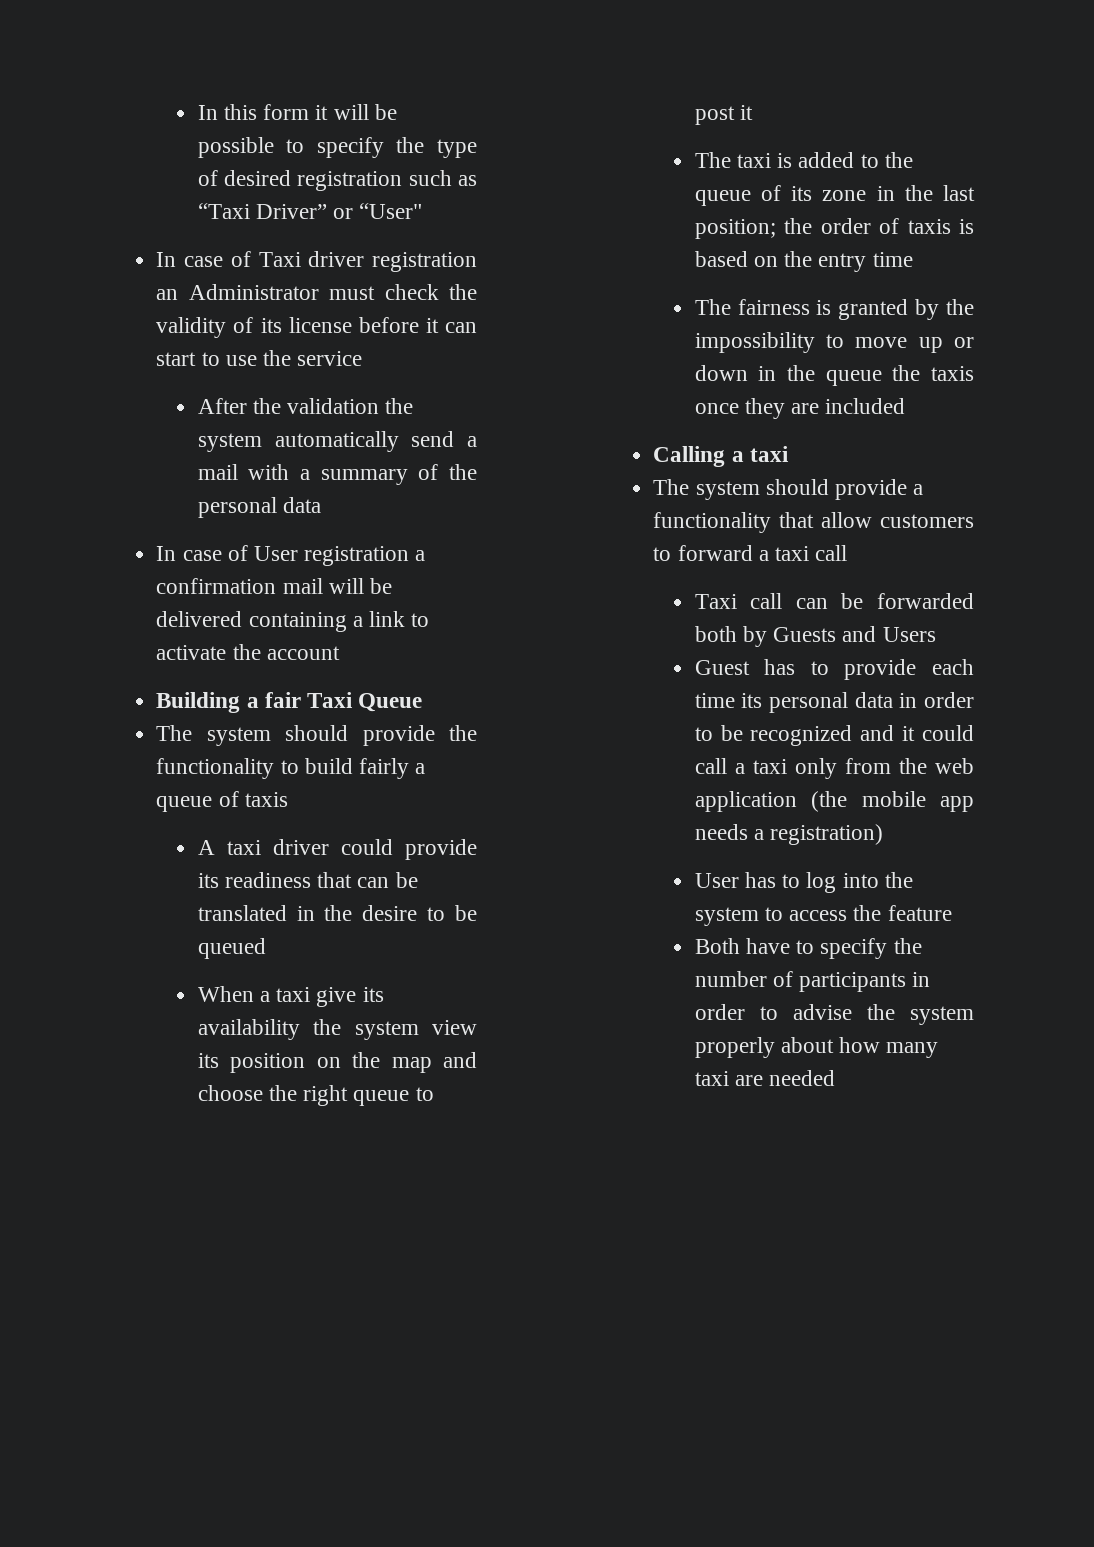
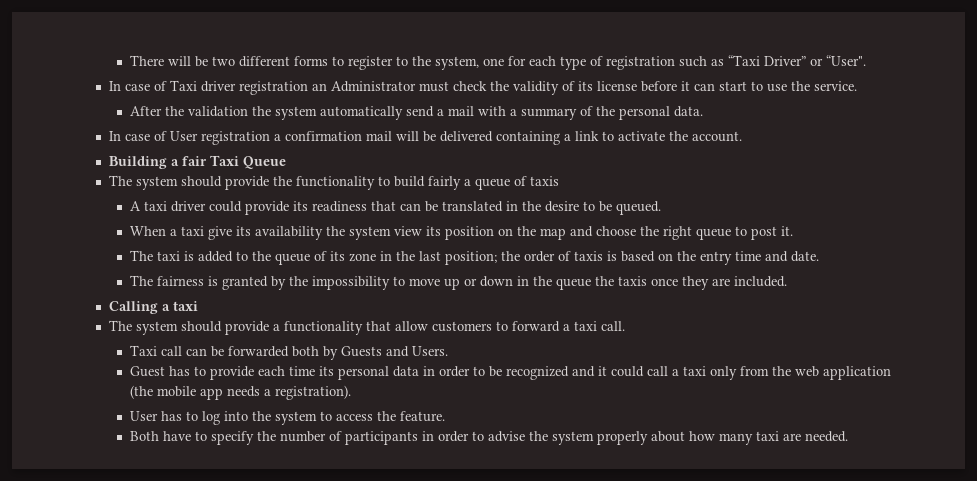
[197,104,397,120] [197,137,425,158] In this form it will be possible to specify the -> [129,55,556,70] There will be two different forms to register to the system, one for each
[224,170,292,186] desired -> (603, 61) none
[359,203,423,219] “User" -> [825,55,866,66] “User".
[297,351,363,366] service -> [813,81,857,91] service.
[283,497,322,513] data -> [673,106,703,117] data.
[266,646,340,660] account -> [691,131,742,142] account.
[197,938,266,959] queued -> [615,201,661,215] queued.
[740,105,754,120] it -> [780,226,793,236] it.
(913, 259) none -> [764,251,819,262] and date.
[825,398,906,414] included -> [733,276,787,287] included.
[815,545,848,561] call -> [600,321,625,331] call.
[882,627,936,642] Users -> [411,346,448,356] Users.
[770,824,884,845] registration) -> [274,385,351,400] registration).
[887,905,952,921] feature -> [399,411,445,422] feature.
[769,1070,836,1086] needed -> [804,431,848,442] needed.

